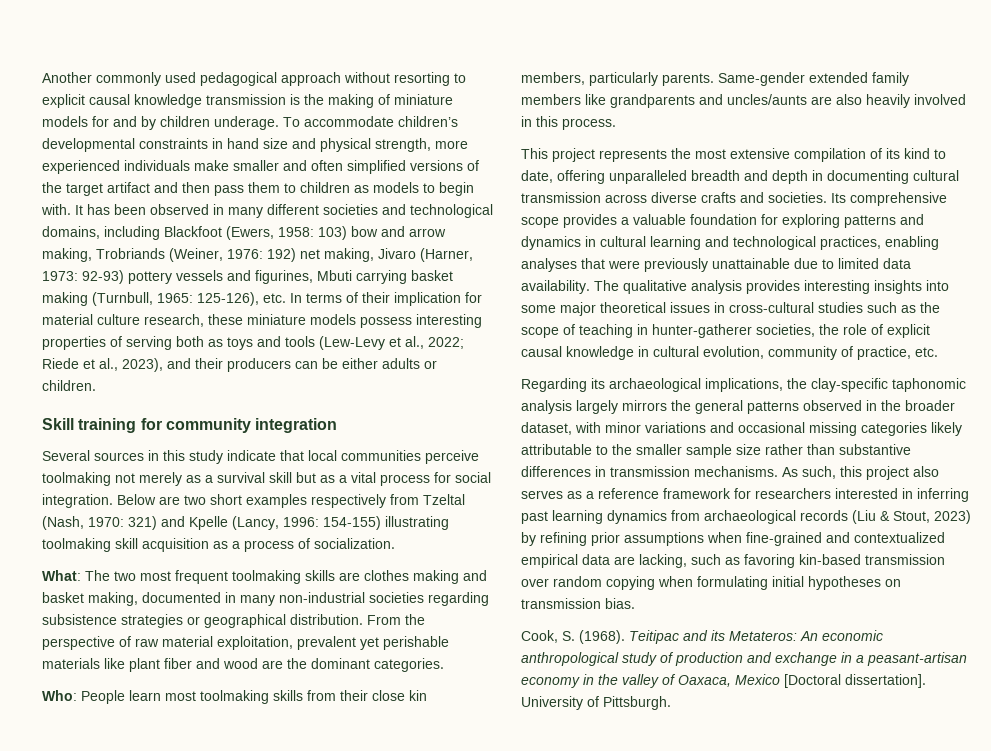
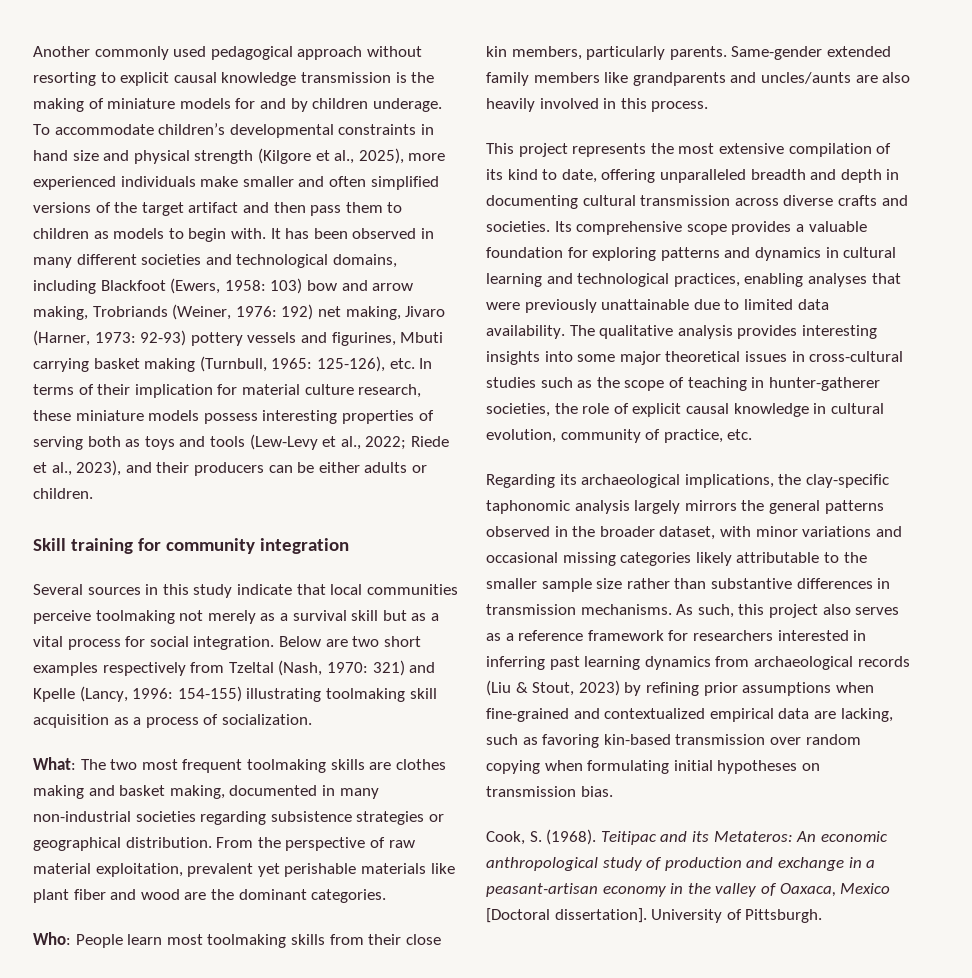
[375,138,431,152] strength, -> [194,148,404,164] strength (Kilgore et al., 2025),

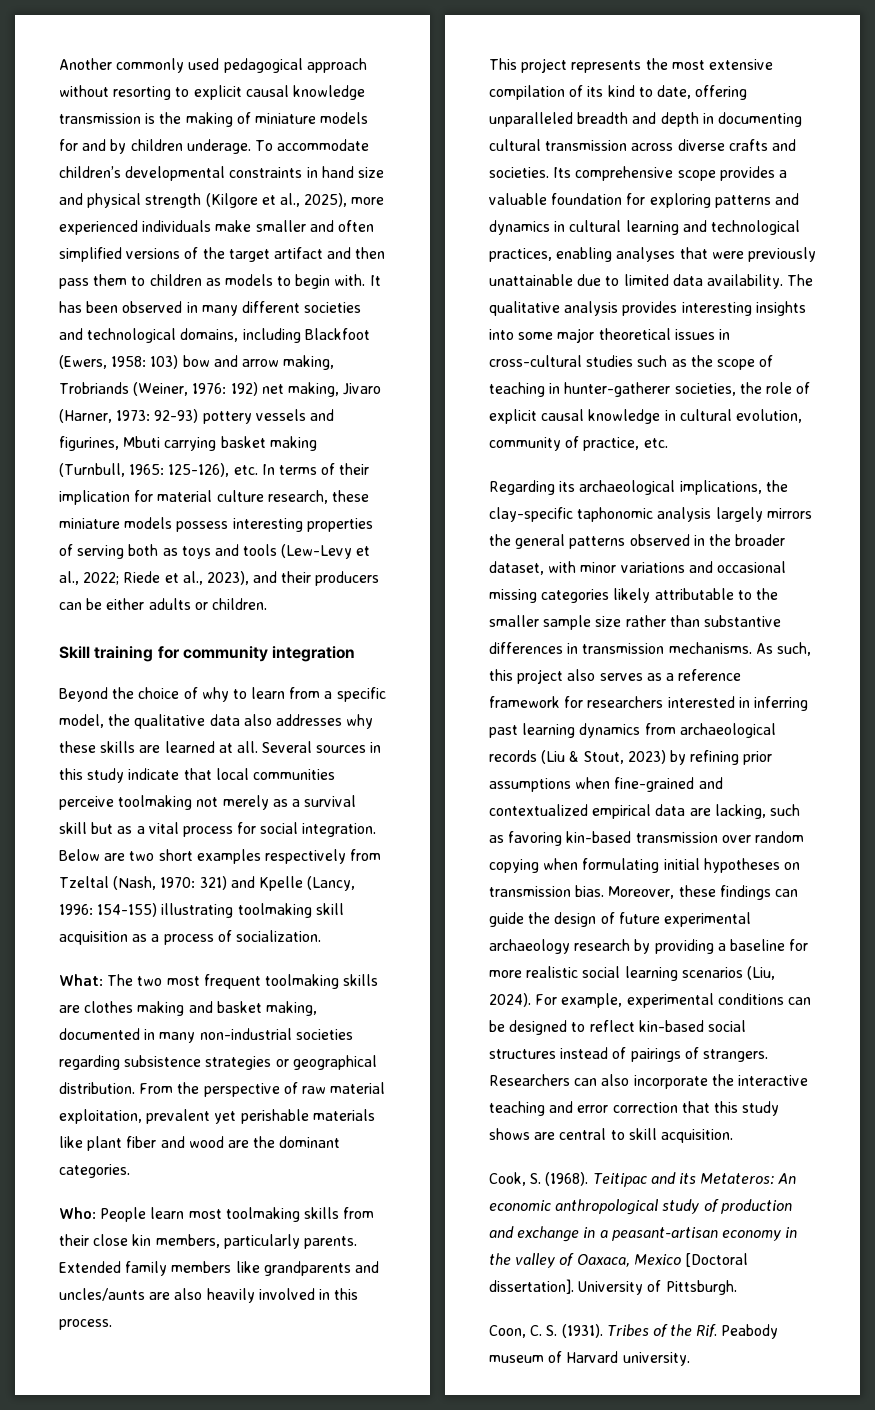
(349, 546) none -> [59,687,386,702] [59,714,374,729] [59,741,258,753] Beyond the choice of why to learn from a specific model, the qualitative data also addresses why these skills are learned at all.
[731,46,891,60] Same-gender extended -> [59,1261,121,1273] Extended
(613, 791) none -> [608,885,798,900] [489,912,751,927] [489,939,809,954] [489,966,775,981] [489,993,811,1008] [489,1020,746,1035] [489,1047,768,1062] [489,1074,808,1089] [489,1101,780,1116] [489,1128,733,1143] Moreover, these findings can guide the design of future experimental archaeology research by providing a baseline for more realistic social learning scenarios (Liu, 2024). For example, experimental conditions can be designed to reflect kin-based social structures instead of pairings of strangers. Researchers can also incorporate the interactive teaching and error correction that this study shows are central to skill acquisition.
(823, 916) none -> [489,1324,779,1339] [489,1351,690,1366] // Coon, C. S. (1931). Tribes of the Rif. Peabody museum of Harvard university.

